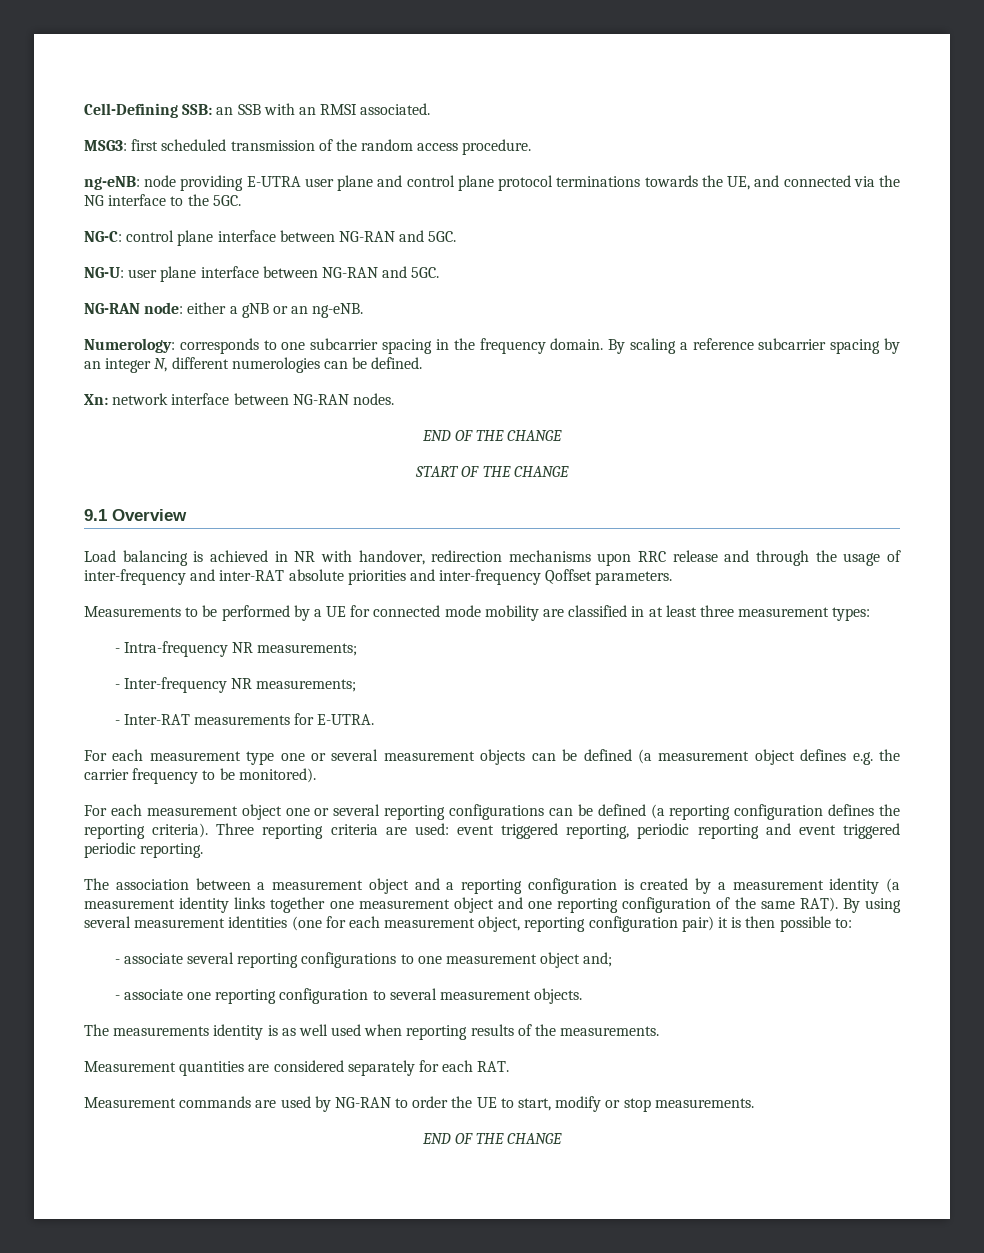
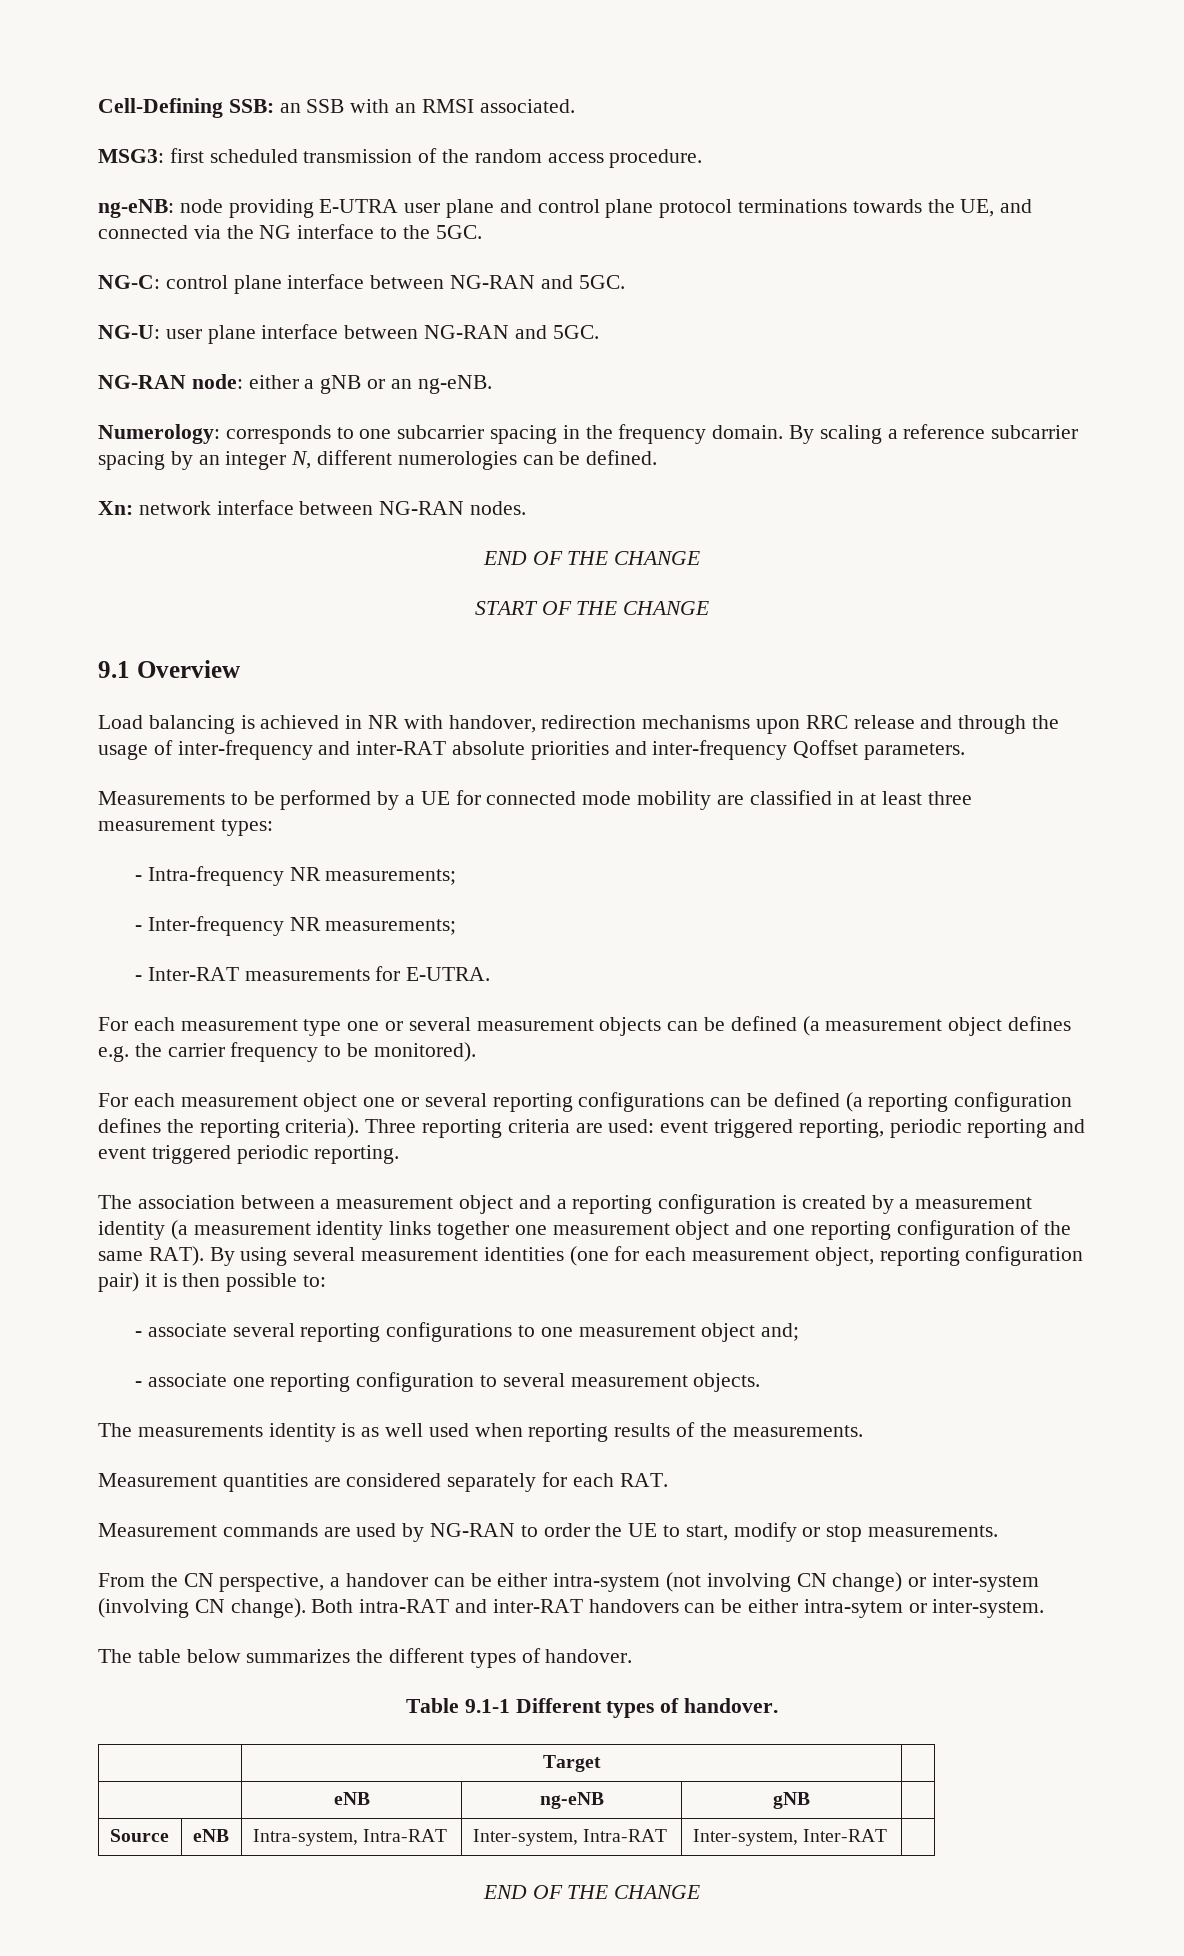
(754, 1103) none -> [98,1572,1040,1592] [98,1598,1045,1618] [98,1648,633,1668] [405,1698,779,1718] [542,1755,601,1772] [333,1792,370,1805] [539,1792,604,1809] [773,1792,810,1809] [109,1829,169,1842] [192,1829,229,1842] [252,1829,447,1846] [472,1829,667,1846] [692,1829,887,1846] // From the CN perspective, a handover can be either intra-system (not involving CN change) or inter-system (involving CN change). Both intra-RAT and inter-RAT handovers can be either intra-sytem or inter-system. // The table below summarizes the different types of handover. // Table 9.1-1 Different types of handover. // | Target | // | eNB | ng-eNB | gNB | // Source | eNB | Intra-system, Intra-RAT | Inter-system, Intra-RAT | Inter-system, Inter-RAT |

